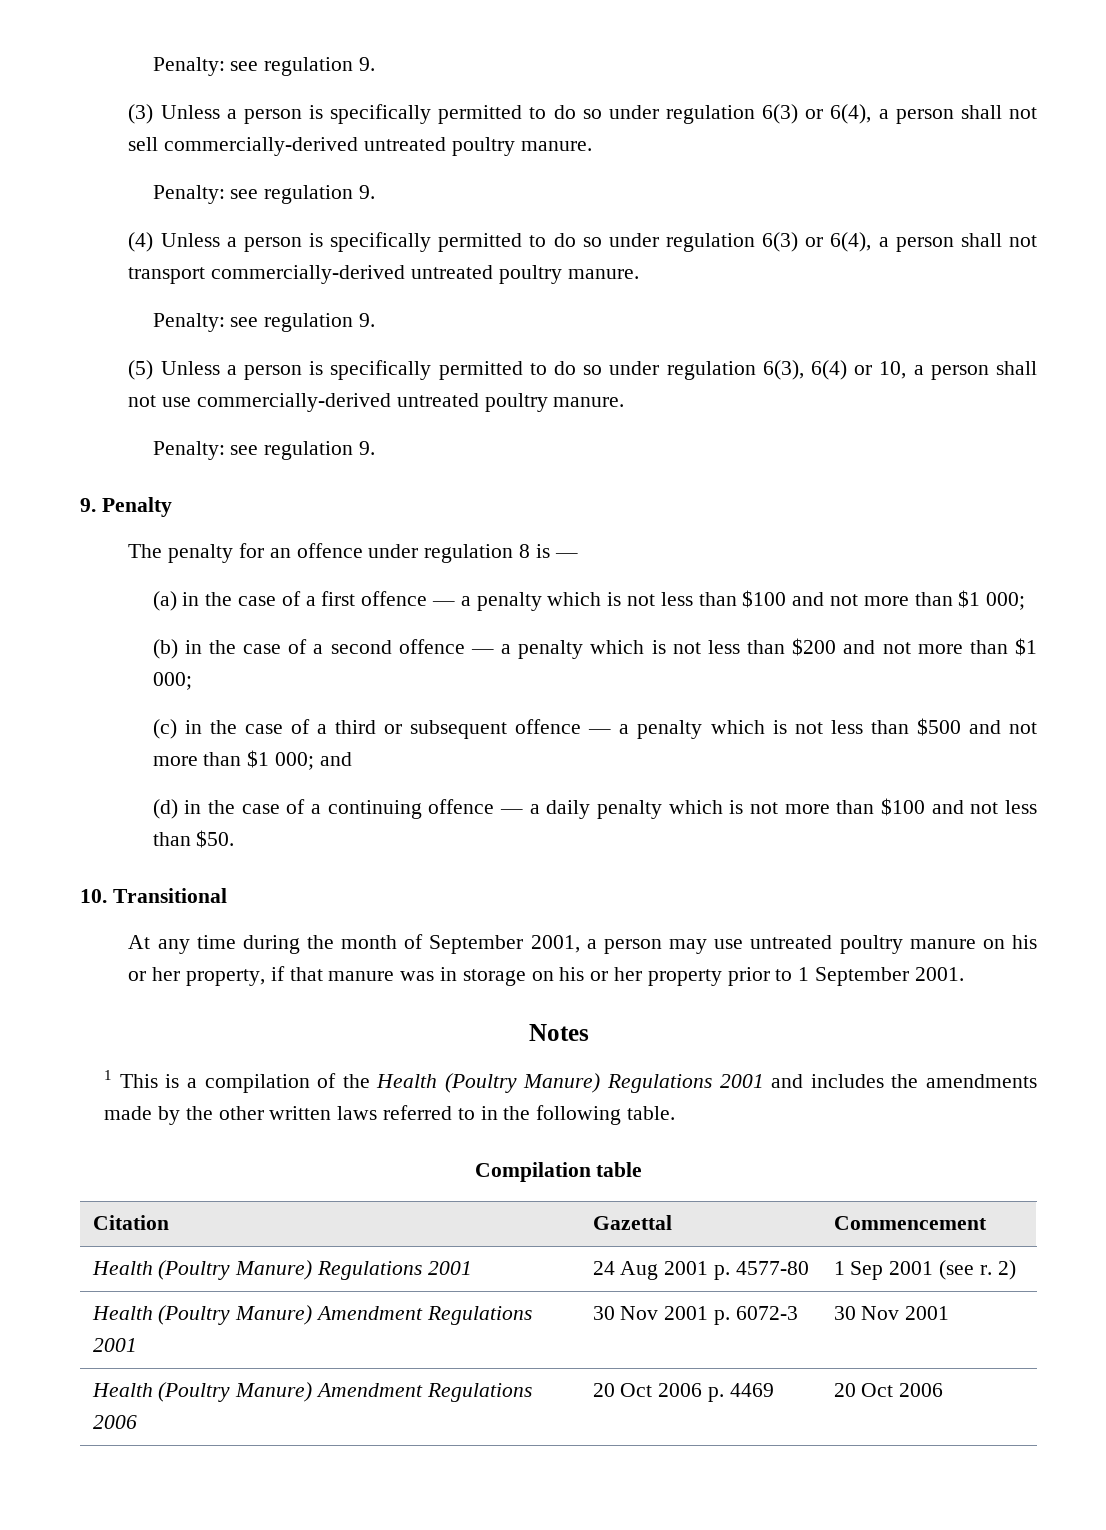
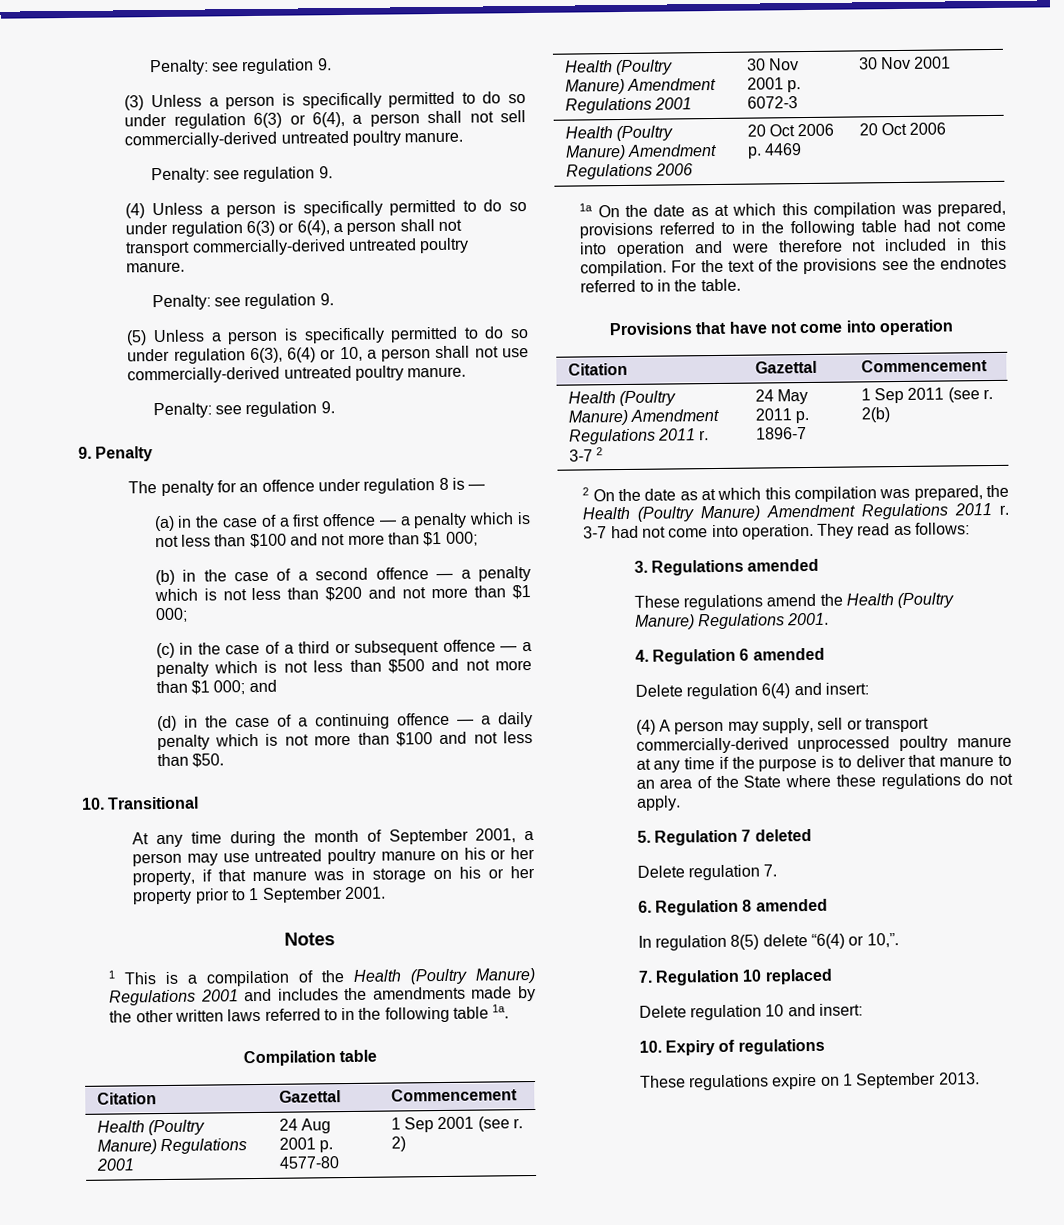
[627,1106,676,1120] table. -> [453,1004,510,1019] table 1a.
(944, 1390) none -> [579,200,1006,218] [579,219,1006,239] [579,237,1008,258] [580,256,1007,277] [580,278,741,293] [609,319,954,336] [567,362,628,376] [754,360,817,374] [860,359,988,373] [567,390,676,407] [567,408,719,426] [568,428,710,445] [568,447,603,462] [754,389,808,405] [754,408,809,424] [755,427,807,440] [860,387,993,404] [860,407,890,423] [582,484,1009,503] [582,503,1009,522] [583,522,971,540] [633,558,820,576] [633,592,955,611] [634,612,830,630] [634,647,825,665] [634,682,869,700] [635,717,929,735] [635,735,1012,754] [635,754,1012,773] [635,773,1014,790] [635,795,681,811] [636,828,812,846] [636,864,778,881] [637,898,828,916] [637,933,899,951] [637,968,833,986] [638,1003,863,1021] [638,1038,825,1056] [639,1072,980,1091] // 1a On the date as at which this compilation was prepared, provisions referred to in the following table had not come into operation and were therefore not included in this compilation. For the text of the provisions see the endnotes referred to in the table. // Provisions that have not come into operation // Citation | Gazettal | Commencement // Health (Poultry Manure) Amendment Regulations 2011 r. 3-7 2 | 24 May 2011 p. 1896-7 | 1 Sep 2011 (see r. 2(b) // 2 On the date as at which this compilation was prepared, the Health (Poultry Manure) Amendment Regulations 2011 r. 3-7 had not come into operation. They read as follows: // 3. Regulations amended // These regulations amend the Health (Poultry Manure) Regulations 2001. // 4. Regulation 6 amended // Delete regulation 6(4) and insert: // (4) A person may supply, sell or transport commercially-derived unprocessed poultry manure at any time if the purpose is to deliver that manure to an area of the State where these regulations do not apply. // 5. Regulation 7 deleted // Delete regulation 7. // 6. Regulation 8 amended // In regulation 8(5) delete “6(4) or 10,”. // 7. Regulation 10 replaced // Delete regulation 10 and insert: // 10. Expiry of regulations // These regulations expire on 1 September 2013.

